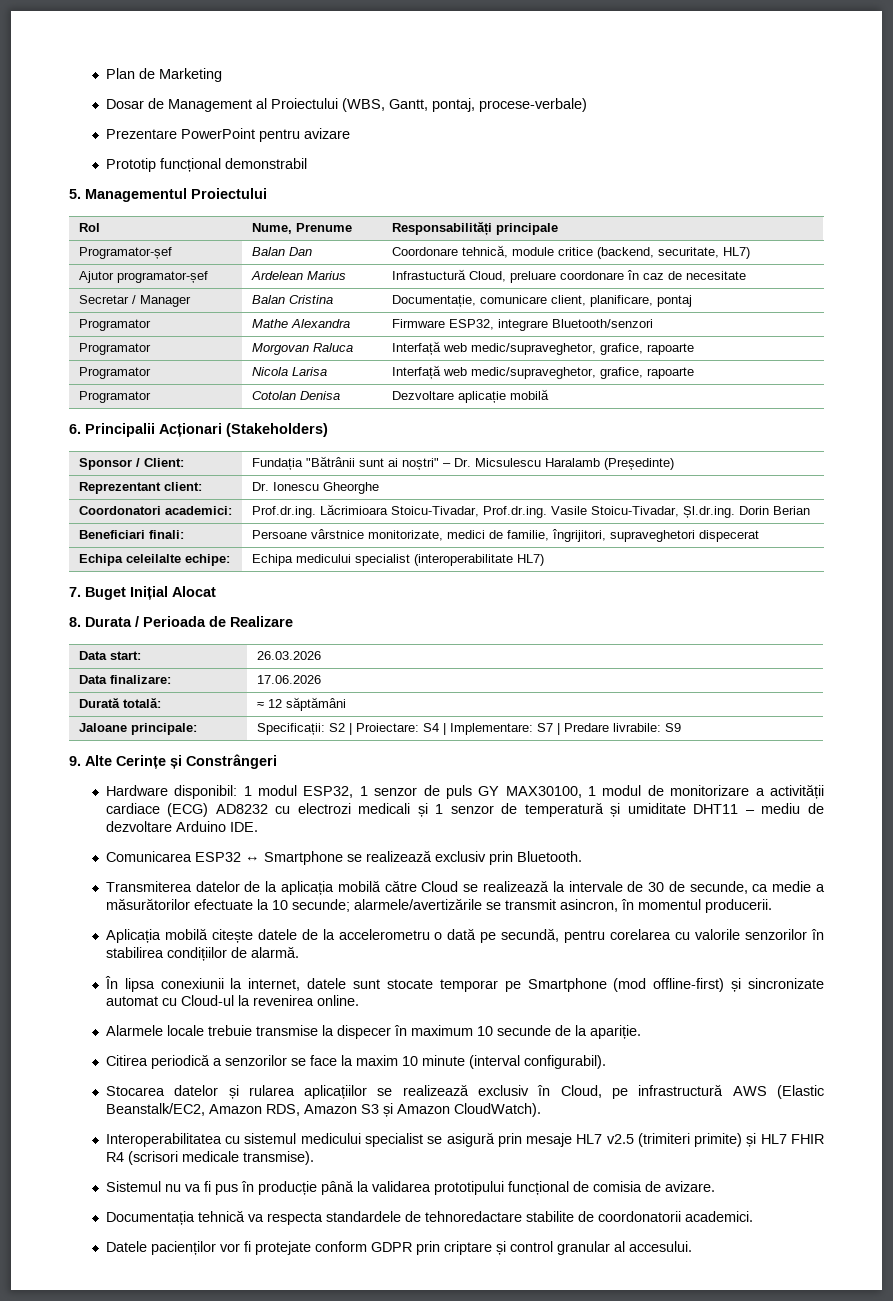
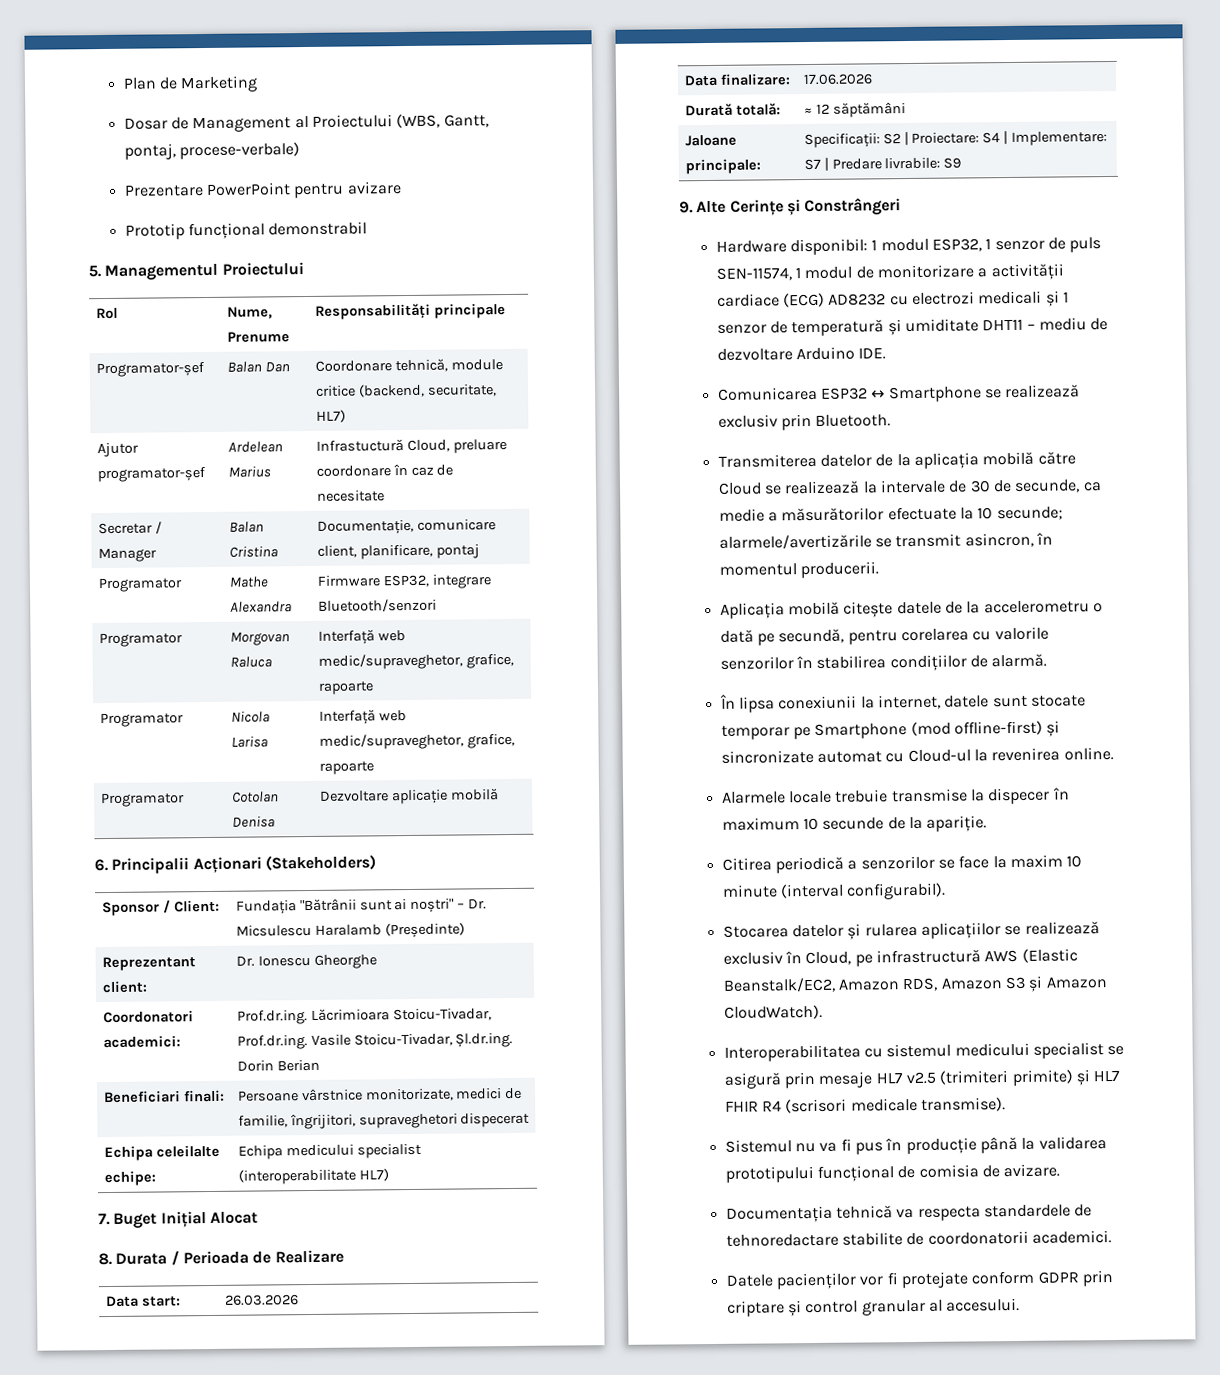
[478,786,582,798] GY MAX30100, -> [715,267,792,281] SEN-11574,

